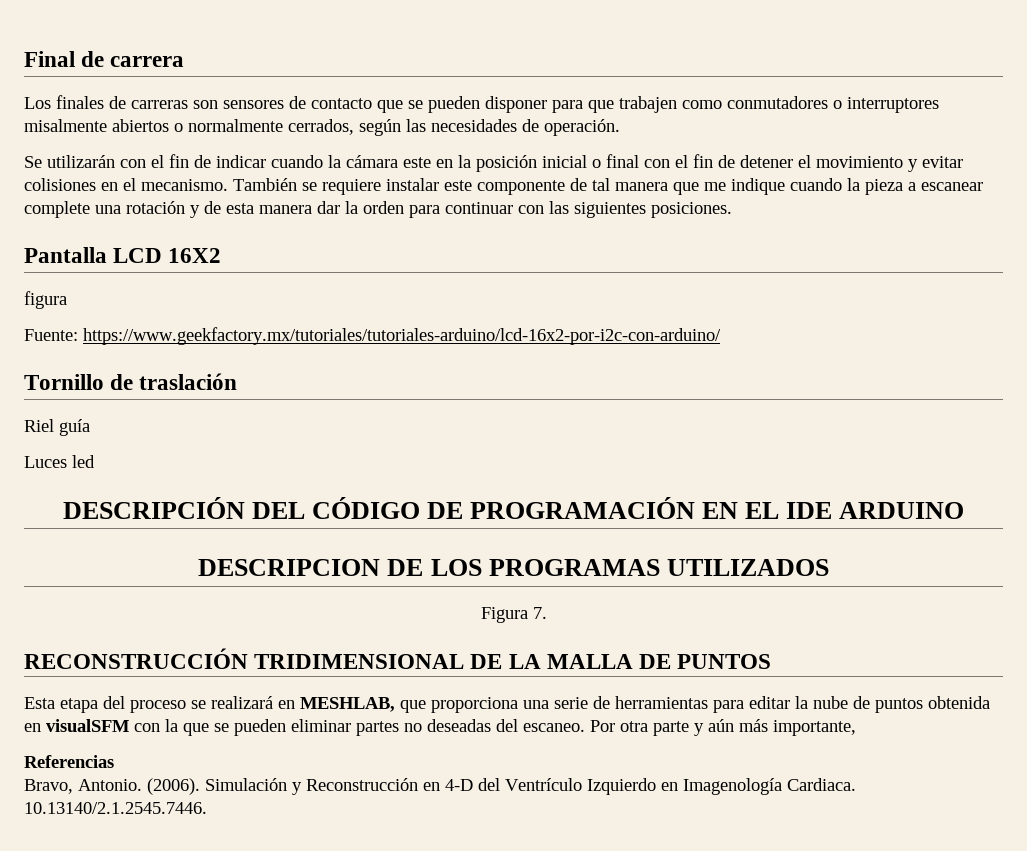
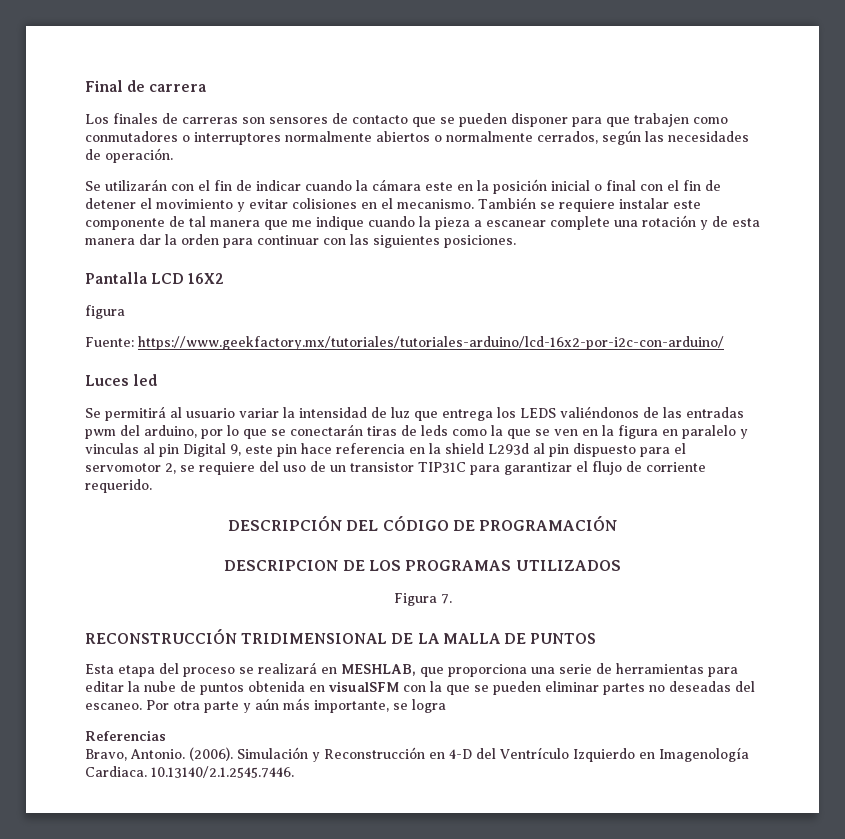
[24,119,107,132] misalmente -> [285,131,372,142] normalmente
[24,373,238,390] [24,419,90,436] [24,455,95,468] Tornillo de traslación // Riel guía // Luces led -> [85,374,158,386] [85,406,744,421] [85,424,748,439] [85,443,686,457] [85,461,706,475] [85,479,152,493] Luces led // Se permitirá al usuario variar la intensidad de luz que entrega los LEDS valiéndonos de las entradas pwm del arduino, por lo que se conectarán tiras de leds como la que se ven en la figura en paralelo y vinculas al pin Digital 9, este pin hace referencia en la shield L293d al pin dispuesto para el servomotor 2, se requiere del uso de un transistor TIP31C para garantizar el flujo de corriente requerido.
[702,502,965,519] EN EL IDE ARDUINO -> (618, 523) none
(856, 728) none -> [393,699,446,713] se logra

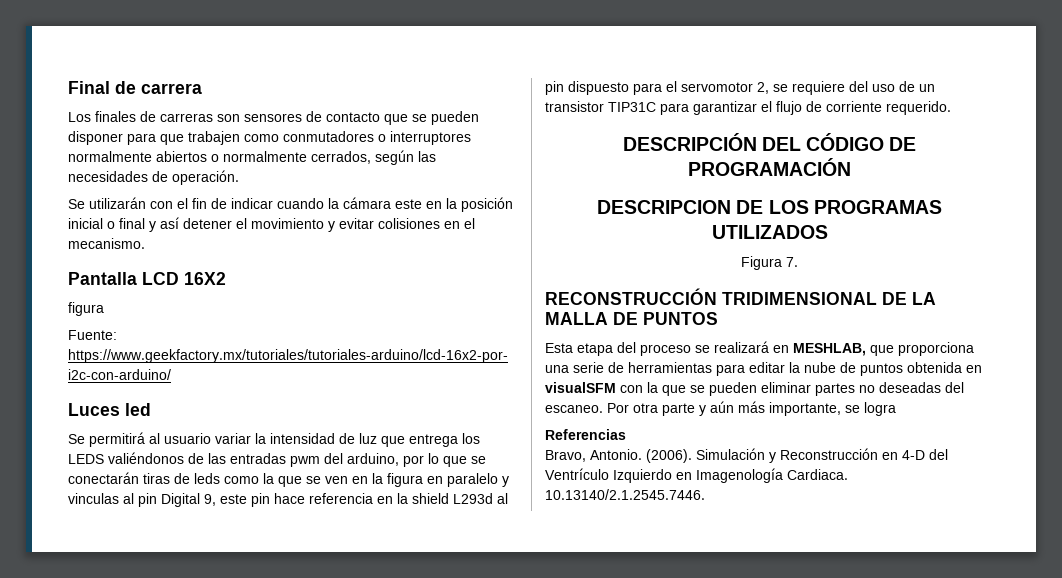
[640,180,721,191] con el fin de -> [149,217,179,232] y así
[478,197,701,212] [85,215,760,230] [85,234,516,248] También se requiere instalar este componente de tal manera que me indique cuando la pieza a escanear complete una rotación y de esta manera dar la orden para continuar con las siguientes posiciones. -> (145, 243) none

